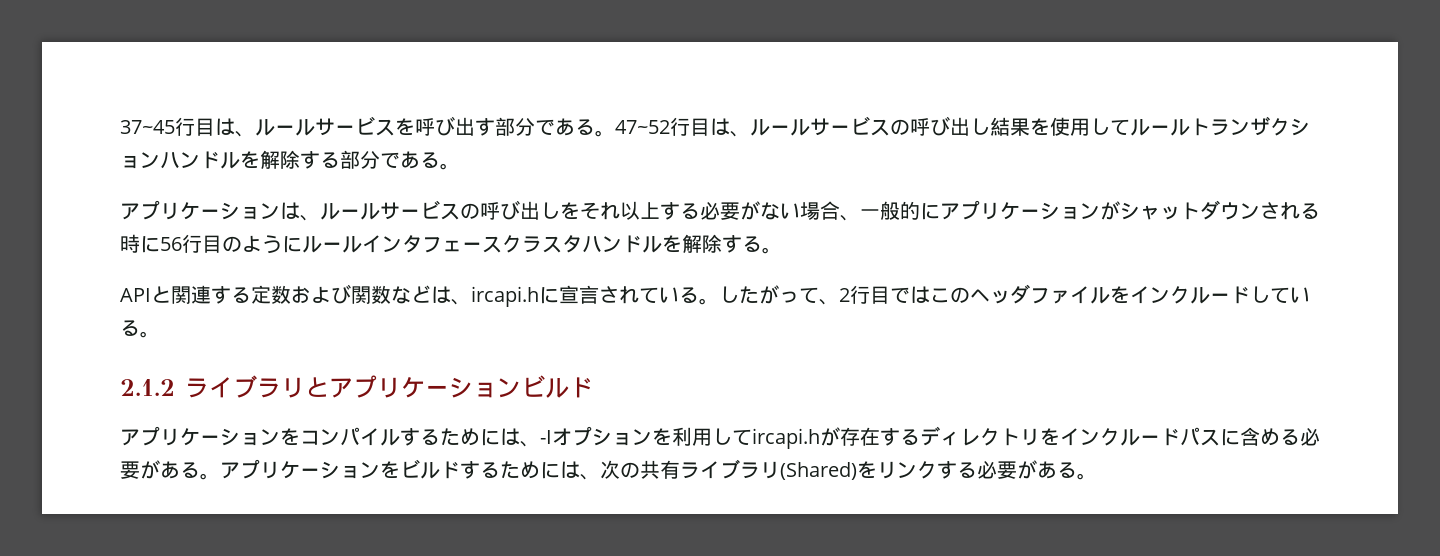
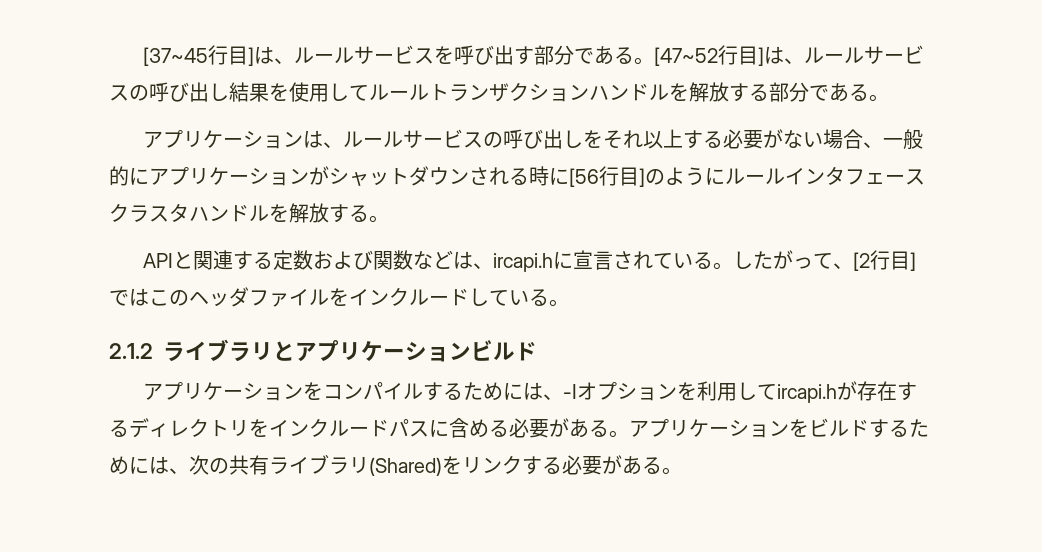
[120,117,215,136] 37~45行目 -> [142,45,254,66] [37~45行目]
[615,117,710,136] 47~52行目 -> [653,45,764,66] [47~52行目]
[280,150,300,169] 除 -> [709,82,729,102] 放
[160,234,222,253] 56行目 -> [569,166,645,187] [56行目]
[702,234,722,253] 除 -> [309,203,329,223] 放
[839,285,890,304] 2行目 -> [852,250,916,271] [2行目]

